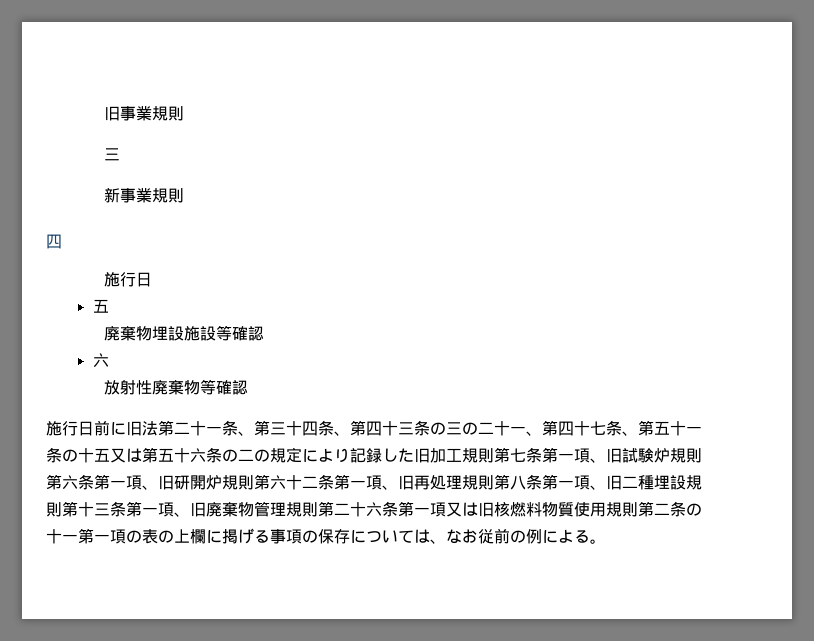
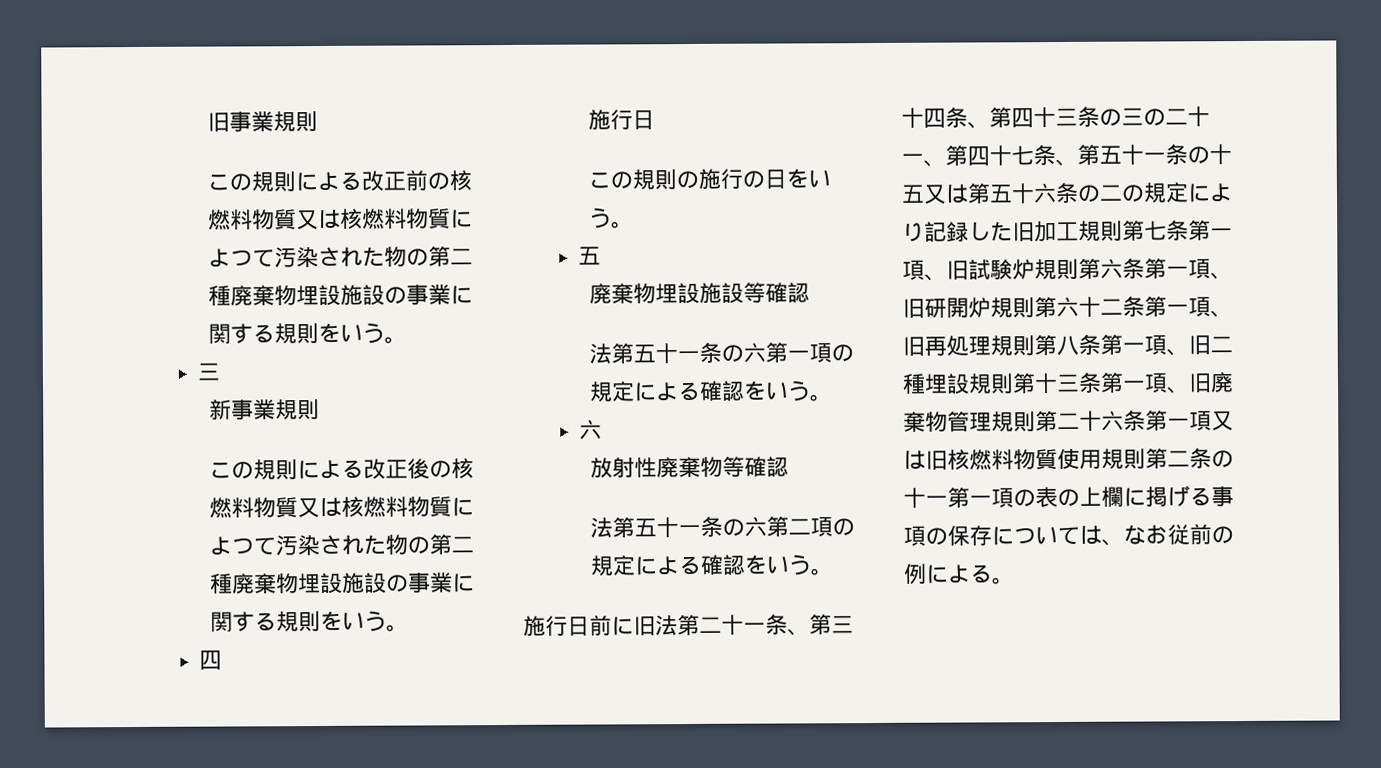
[104,148,121,161] [104,187,185,203] [46,234,62,249] [104,272,153,287] 三 // 新事業規則 // 四 // 施行日 -> [206,169,472,193] [207,208,473,231] [207,246,473,269] [207,284,473,307] [207,322,407,345] [197,362,221,381] [208,399,320,421] [208,458,474,481] [208,496,474,519] [208,534,474,557] [209,572,475,595] [209,610,409,633] [199,649,223,670] [587,109,655,131] [587,168,831,191] [588,207,634,229] この規則による改正前の核燃料物質又は核燃料物質によつて汚染された物の第二種廃棄物埋設施設の事業に関する規則をいう。 // 三 // 新事業規則 // この規則による改正後の核燃料物質又は核燃料物質によつて汚染された物の第二種廃棄物埋設施設の事業に関する規則をいう。 // 四 // 施行日 // この規則の施行の日をいう。
(265, 333) none -> [588,342,854,364] [588,380,833,403] // 法第五十一条の六第一項の規定による確認をいう。
(249, 387) none -> [589,516,855,538] [589,554,834,577] // 法第五十一条の六第二項の規定による確認をいう。

